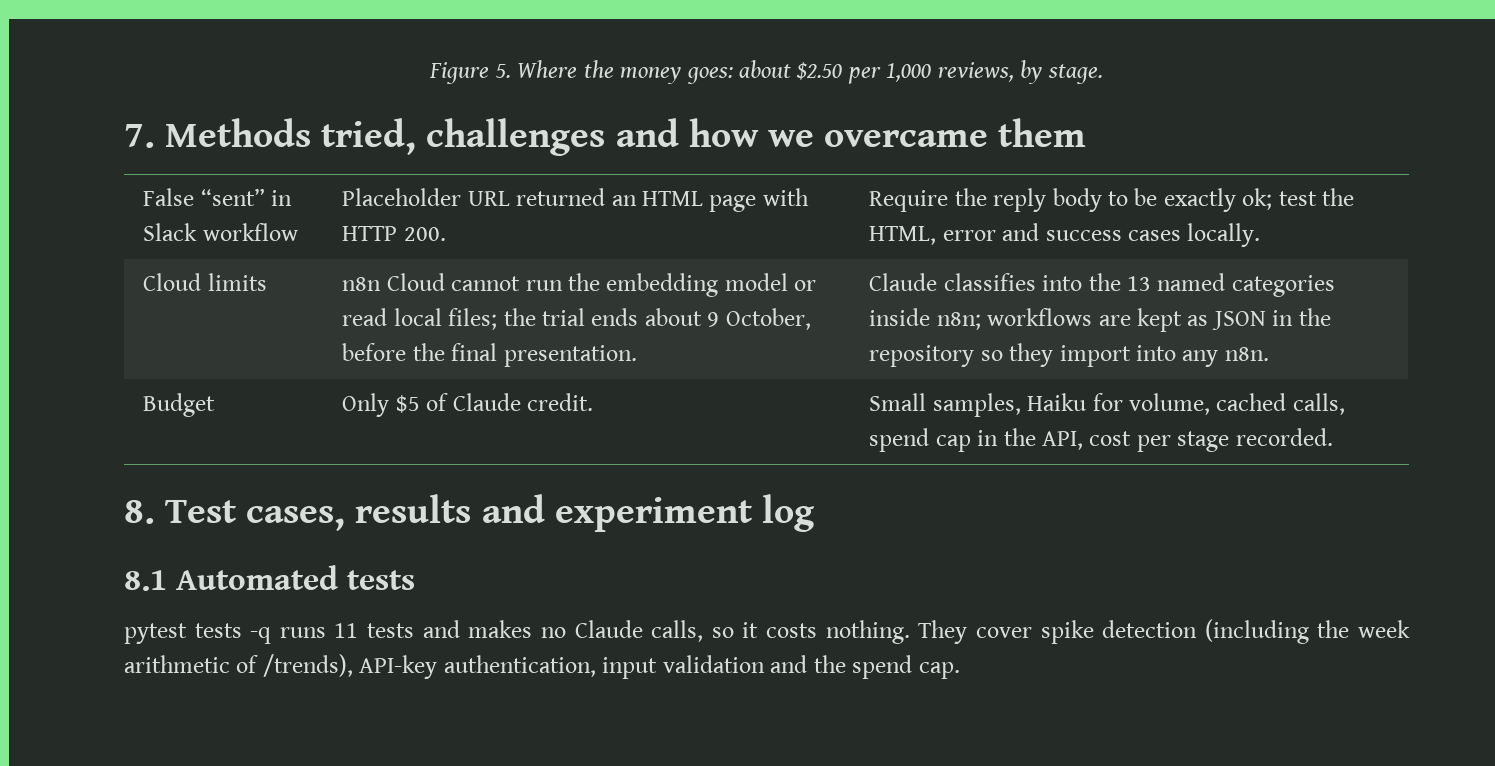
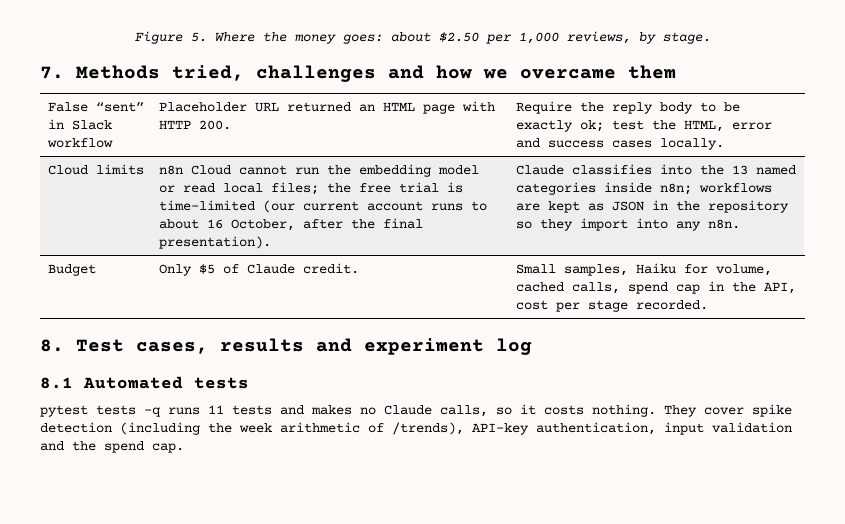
[541,308,811,330] [342,343,407,361] trial ends about 9 October, before -> [358,182,463,193] [158,200,487,213] [158,219,343,231] free trial is time-limited (our current account runs to about 16 October, after
[503,345,637,367] presentation. -> [158,236,271,249] presentation).

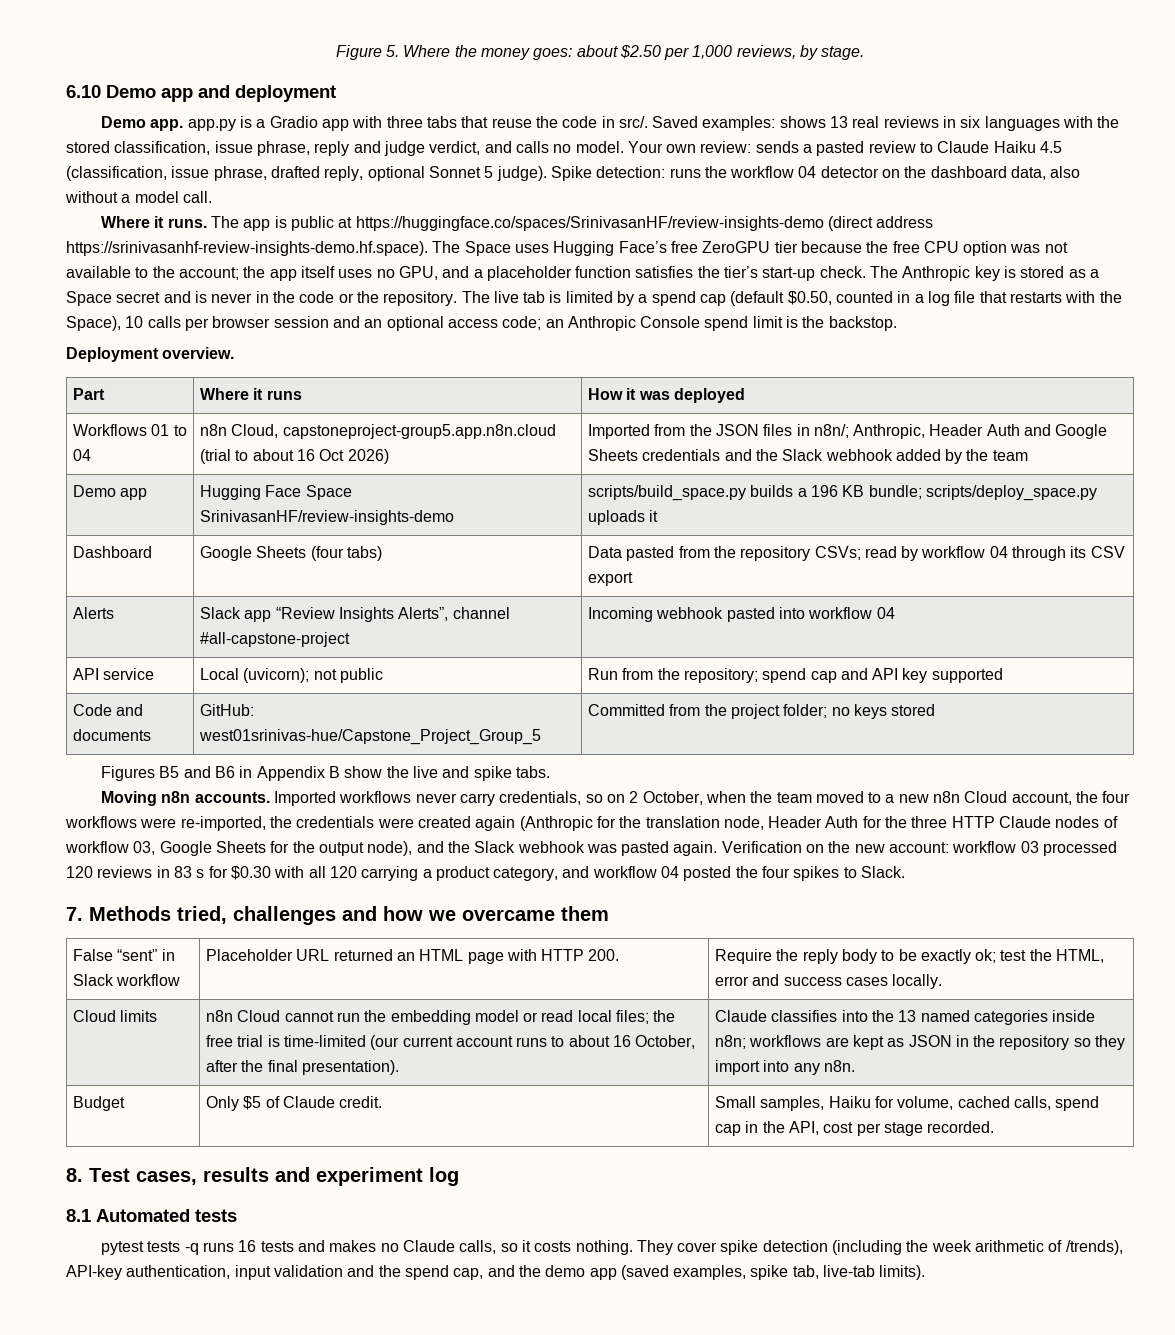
(711, 38) none -> [66,85,336,102] [101,116,1120,131] [66,141,1063,156] [66,166,1081,181] [65,191,212,203] [101,216,934,231] [66,241,1068,256] [66,266,1100,281] [66,291,1122,306] [66,316,897,331] [66,347,235,362] [72,388,105,400] [199,388,302,400] [587,388,745,403] [72,424,187,436] [72,449,91,461] [199,424,556,439] [199,449,389,464] [587,424,1108,439] [587,449,1028,464] [72,485,148,500] [199,485,352,500] [199,510,454,525] [587,485,1097,501] [587,510,659,525] [72,546,152,558] [199,546,382,561] [587,546,1125,561] [587,572,633,586] [72,607,114,619] [199,607,510,622] [199,632,350,647] [587,607,895,622] [72,668,155,680] [199,668,383,683] [587,668,1003,683] [72,704,144,716] [72,729,151,741] [199,704,254,716] [198,729,541,745] [587,704,936,719] [101,766,550,781] [101,791,1131,806] [65,816,1118,831] [65,841,1118,856] [66,866,906,881] // 6.10 Demo app and deployment // Demo app. app.py is a Gradio app with three tabs that reuse the code in src/. Saved examples: shows 13 real reviews in six languages with the stored classification, issue phrase, reply and judge verdict, and calls no model. Your own review: sends a pasted review to Claude Haiku 4.5 (classification, issue phrase, drafted reply, optional Sonnet 5 judge). Spike detection: runs the workflow 04 detector on the dashboard data, also without a model call. // Where it runs. The app is public at https://huggingface.co/spaces/SrinivasanHF/review-insights-demo (direct address https://srinivasanhf-review-insights-demo.hf.space). The Space uses Hugging Face’s free ZeroGPU tier because the free CPU option was not available to the account; the app itself uses no GPU, and a placeholder function satisfies the tier’s start-up check. The Anthropic key is stored as a Space secret and is never in the code or the repository. The live tab is limited by a spend cap (default $0.50, counted in a log file that restarts with the Space), 10 calls per browser session and an optional access code; an Anthropic Console spend limit is the backstop. // Deployment overview. // Part | Where it runs | How it was deployed // Workflows 01 to 04 | n8n Cloud, capstoneproject-group5.app.n8n.cloud (trial to about 16 Oct 2026) | Imported from the JSON files in n8n/; Anthropic, Header Auth and Google Sheets credentials and the Slack webhook added by the team // Demo app | Hugging Face Space SrinivasanHF/review-insights-demo | scripts/build_space.py builds a 196 KB bundle; scripts/deploy_space.py uploads it // Dashboard | Google Sheets (four tabs) | Data pasted from the repository CSVs; read by workflow 04 through its CSV export // Alerts | Slack app “Review Insights Alerts”, channel #all-capstone-project | Incoming webhook pasted into workflow 04 // API service | Local (uvicorn); not public | Run from the repository; spend cap and API key supported // Code and documents | GitHub: west01srinivas-hue/Capstone_Project_Group_5 | Committed from the project folder; no keys stored // Figures B5 and B6 in Appendix B show the live and spike tabs. // Moving n8n accounts. Imported workflows never carry credentials, so on 2 October, when the team moved to a new n8n Cloud account, the four workflows were re-imported, the credentials were created again (Anthropic for the translation node, Header Auth for the three HTTP Claude nodes of workflow 03, Google Sheets for the output node), and the Slack webhook was pasted again. Verification on the new account: workflow 03 processed 120 reviews in 83 s for $0.30 with all 120 carrying a product category, and workflow 04 posted the four spikes to Slack.
[208,405,224,414] 11 -> [238,1240,257,1252] 16
[152,443,184,453] cap. -> [453,1265,926,1280] cap, and the demo app (saved examples, spike tab, live-tab limits).

